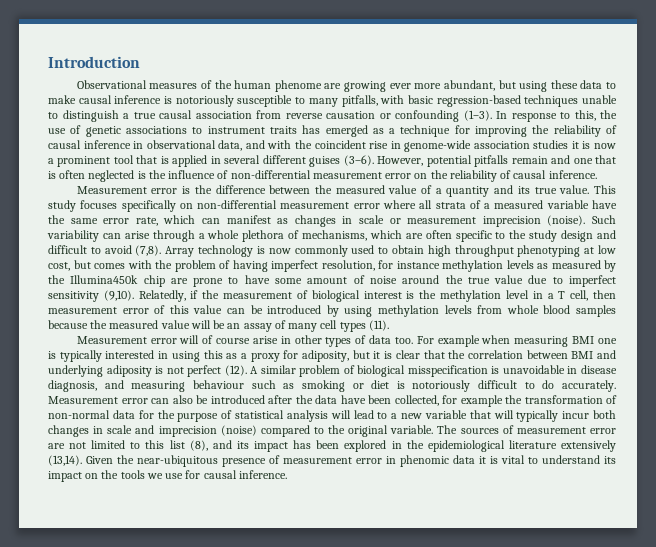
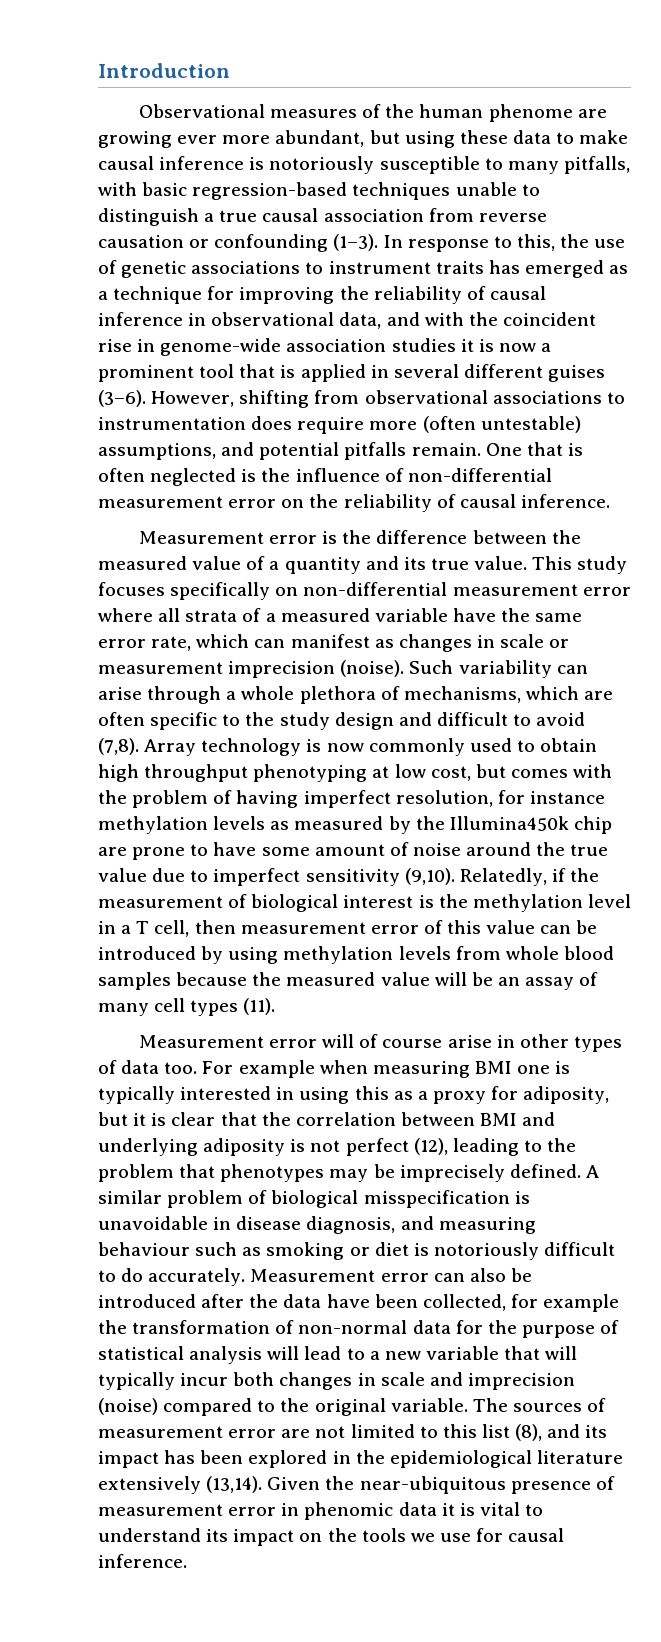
[426,155,593,167] potential pitfalls remain and one -> [239,390,625,408] [98,416,581,434] [98,442,522,460] shifting from observational associations to instrumentation does require more (often untestable) assumptions, and potential pitfalls remain. One
[224,365,247,376] (12). -> [413,1138,577,1156] [98,1164,581,1182] (12), leading to the problem that phenotypes may be imprecisely defined.

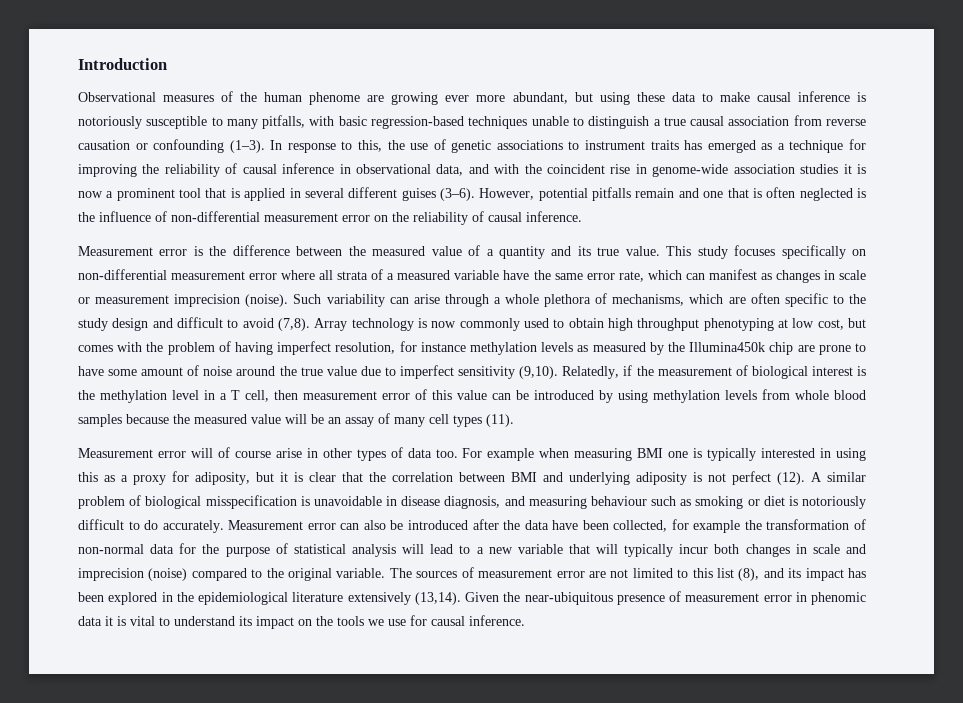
[239,390,625,408] [98,416,581,434] [98,442,522,460] shifting from observational associations to instrumentation does require more (often untestable) assumptions, and potential pitfalls remain. One -> [538,187,724,201] potential pitfalls remain and one
[413,1138,577,1156] [98,1164,581,1182] (12), leading to the problem that phenotypes may be imprecisely defined. -> [777,472,805,485] (12).

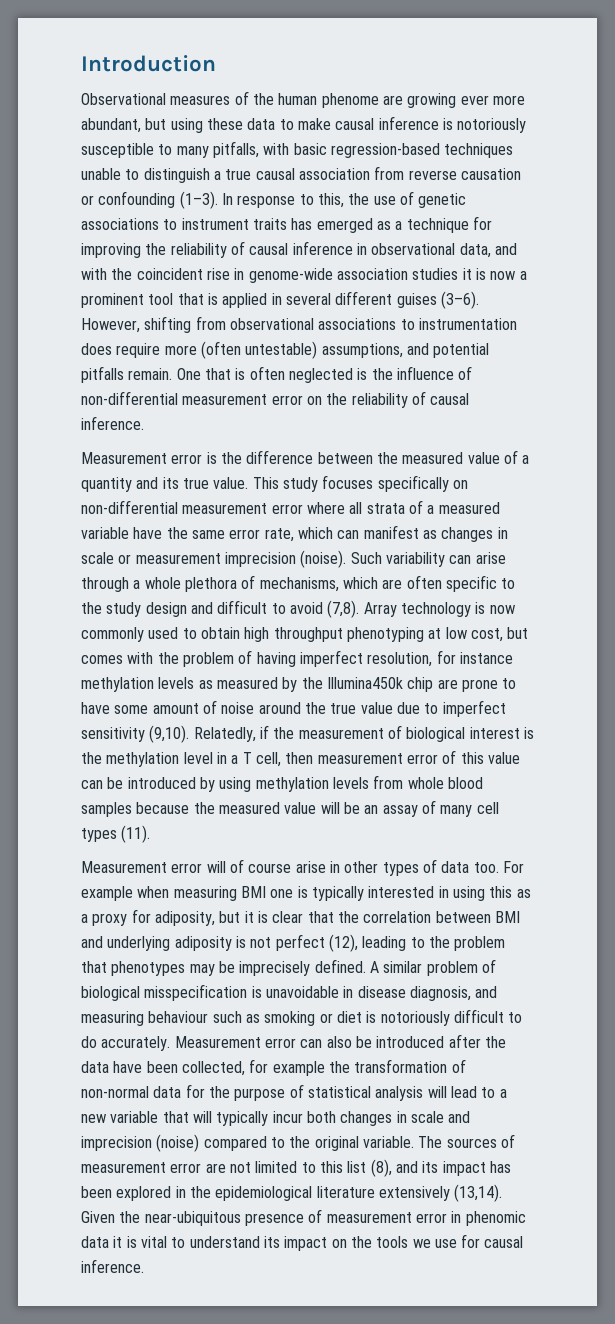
[538,187,724,201] potential pitfalls remain and one -> [144,316,517,333] [81,341,490,359] [81,366,201,383] shifting from observational associations to instrumentation does require more (often untestable) assumptions, and potential pitfalls remain. One
[777,472,805,485] (12). -> [328,934,506,952] [81,959,366,976] (12), leading to the problem that phenotypes may be imprecisely defined.

